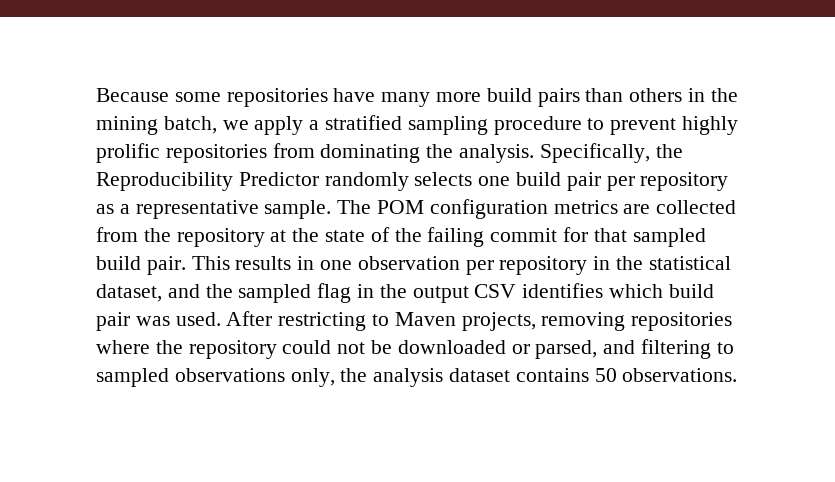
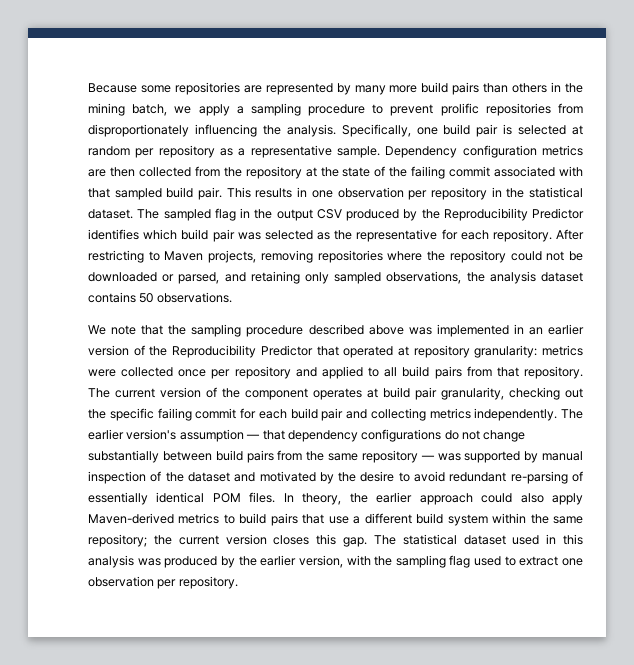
[333,88,376,102] have -> [243,83,351,95] are represented by
[325,115,403,130] stratified -> (244, 110) none
[682,116,739,135] highly -> (434, 110) none
[320,144,421,163] dominating -> [88,124,257,137] disproportionately influencing
[655,144,683,158] [96,172,601,191] the Reproducibility Predictor randomly selects one build pair -> [416,124,583,137] [88,146,130,156] one build pair is selected at random
[337,200,425,214] The POM -> [385,146,458,158] Dependency
(651, 209) none -> [109,167,135,177] then
[563,227,589,242] for -> [494,166,583,177] associated with
[96,284,233,302] dataset, and the -> [88,209,160,219] dataset. The
(517, 291) none -> [346,208,584,221] produced by the Reproducibility Predictor
[175,312,221,326] used. -> [264,229,552,242] selected as the representative for each repository.
[641,339,734,359] [96,368,335,387] filtering to sampled observations only, -> [250,271,462,284] retaining only sampled observations,
(738, 375) none -> [88,324,584,337] [88,345,583,358] [88,366,583,379] [88,387,583,400] [88,408,583,421] [88,429,526,442] [88,450,583,463] [88,471,584,484] [88,492,583,505] [88,513,583,526] [88,534,583,547] [88,555,584,568] [88,576,238,589] // We note that the sampling procedure described above was implemented in an earlier version of the Reproducibility Predictor that operated at repository granularity: metrics were collected once per repository and applied to all build pairs from that repository. The current version of the component operates at build pair granularity, checking out the specific failing commit for each build pair and collecting metrics independently. The earlier version's assumption — that dependency configurations do not change substantially between build pairs from the same repository — was supported by manual inspection of the dataset and motivated by the desire to avoid redundant re-parsing of essentially identical POM files. In theory, the earlier approach could also apply Maven-derived metrics to build pairs that use a different build system within the same repository; the current version closes this gap. The statistical dataset used in this analysis was produced by the earlier version, with the sampling flag used to extract one observation per repository.

